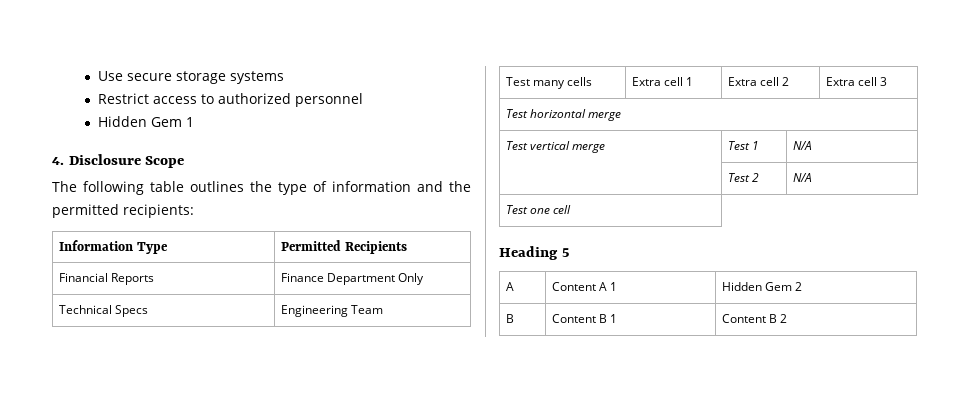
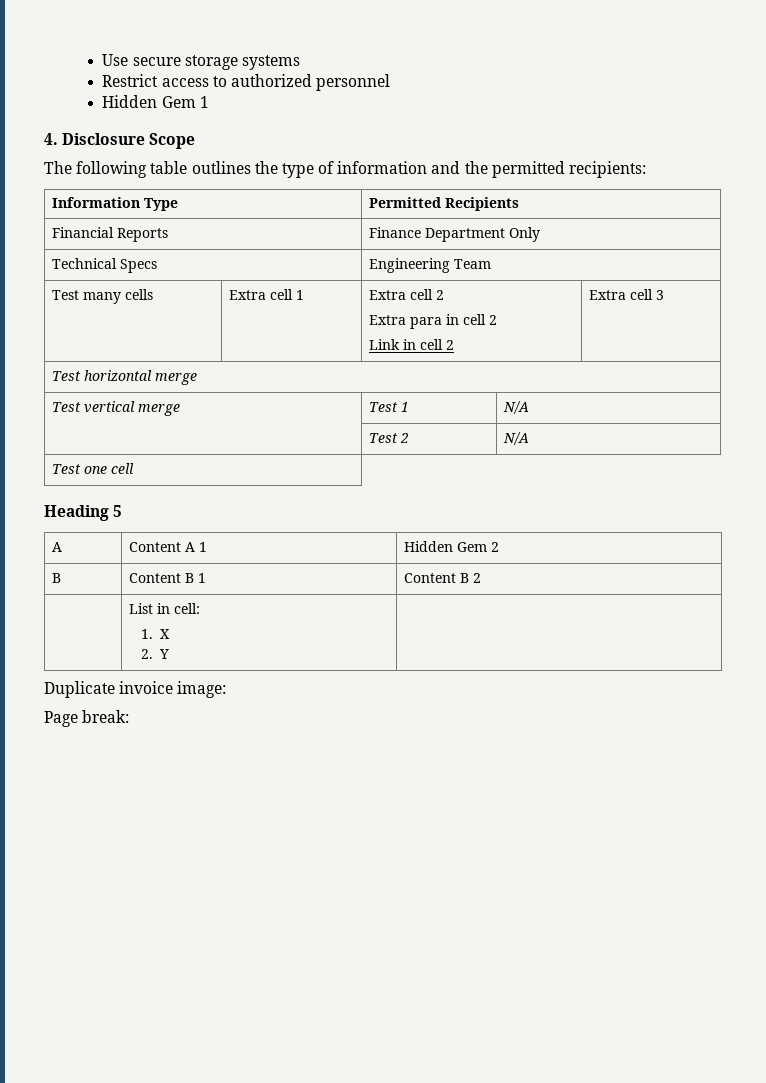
(790, 81) none -> [369,314,498,329] [369,339,455,350] // Extra para in cell 2 // Link in cell 2
(788, 318) none -> [129,603,201,614] [141,629,171,639] [141,649,170,659] [44,681,227,698] [44,710,130,727] // | List in cell: // 1. X // 2. Y | // Duplicate invoice image: // Page break:

